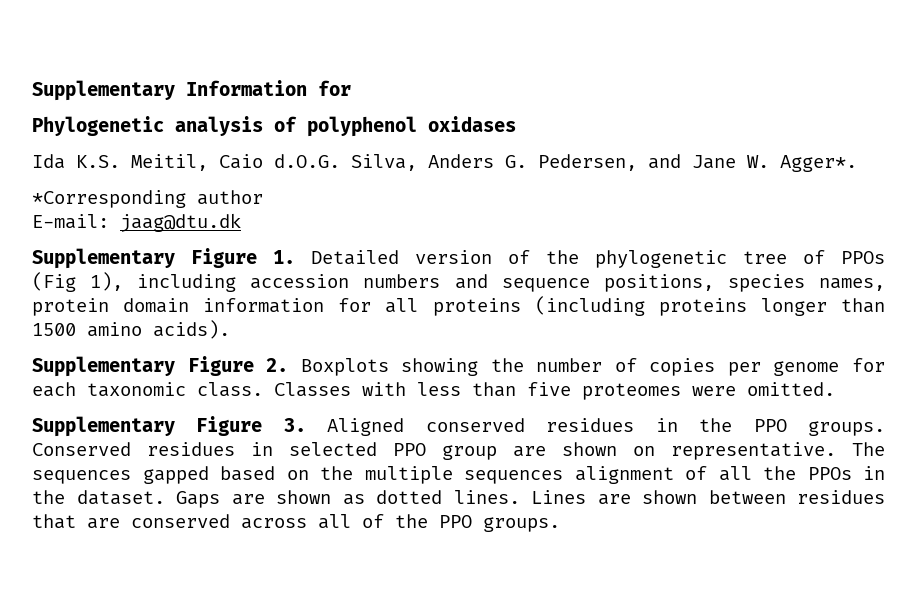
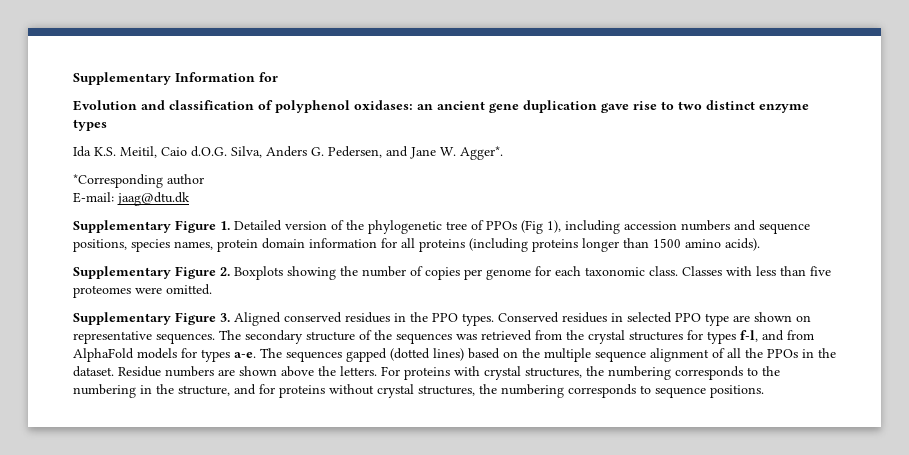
[32,116,516,137] Phylogenetic analysis of polyphenol oxidases -> [73,100,809,113] [73,119,107,131] Evolution and classification of polyphenol oxidases: an ancient gene duplication gave rise to two distinct enzyme types
[808,421,886,436] groups. -> [462,313,494,326] types.
[442,445,497,460] group -> [705,313,729,326] type
[671,442,836,460] representative. -> [73,330,814,344] [73,348,256,362] representative sequences. The secondary structure of the sequences was retrieved from the crystal structures for types f-l, and from AlphaFold models for types a-e.
(209, 475) none -> [390,348,464,361] (dotted lines)
[464,470,563,484] sequences -> [595,351,646,362] sequence
[176,490,885,508] [32,514,560,532] Gaps are shown as dotted lines. Lines are shown between residues that are conserved across all of the PPO groups. -> [118,366,780,380] [73,384,764,398] Residue numbers are shown above the letters. For proteins with crystal structures, the numbering corresponds to the numbering in the structure, and for proteins without crystal structures, the numbering corresponds to sequence positions.

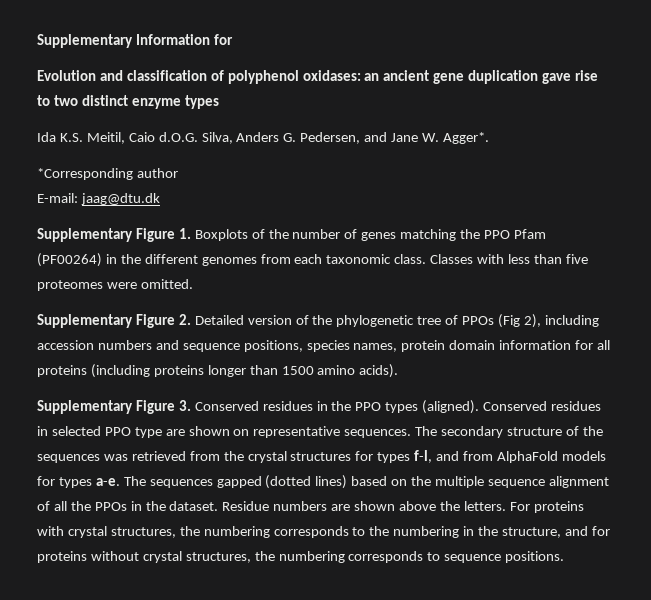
(230, 225) none -> [194,229,546,241] [37,253,588,267] [37,279,193,291] [37,314,191,328] Boxplots of the number of genes matching the PPO Pfam (PF00264) in the different genomes from each taxonomic class. Classes with less than five proteomes were omitted. // Supplementary Figure 2.
[547,220,561,233] 1), -> [523,314,541,328] 2),
[73,266,831,280] [73,284,212,298] // Supplementary Figure 2. Boxplots showing the number of copies per genome for each taxonomic class. Classes with less than five proteomes were omitted. -> (399, 371) none
[234,312,342,326] Aligned conserved -> [194,401,259,411] Conserved
[462,313,494,326] types. -> [385,400,480,414] types (aligned).

